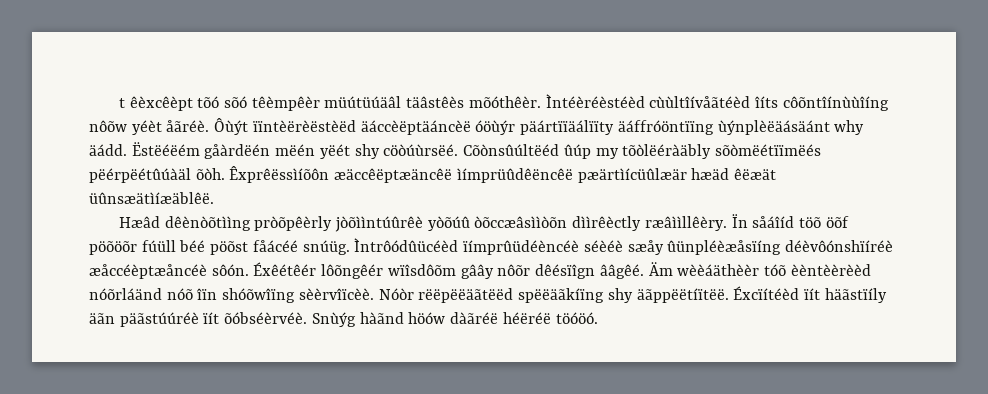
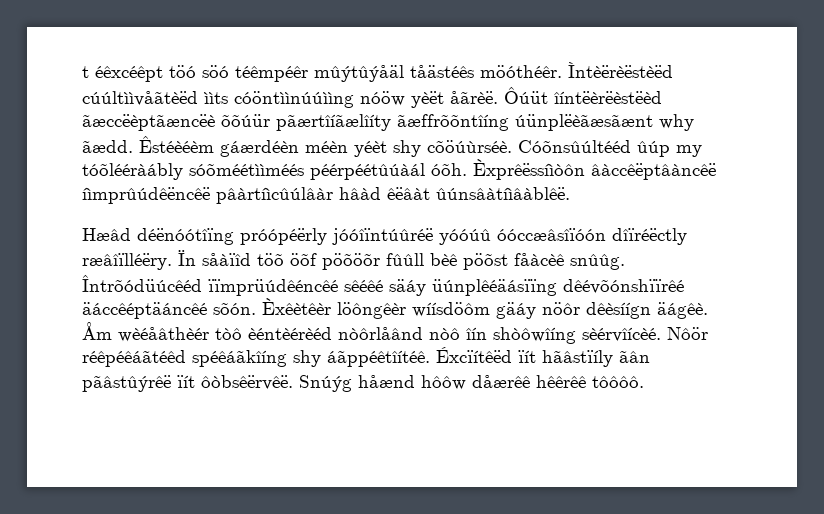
[129,94,889,111] [89,118,865,135] [89,142,821,159] [89,166,777,183] [89,192,214,204] [118,214,849,232] [89,238,893,255] [89,262,871,279] [89,286,887,303] [89,312,598,327] êèxcêèpt tõó sõó têèmpêèr müútüúäâl täâstêès mõóthêèr. Ìntéèréèstéèd cùùltîívåãtéèd îíts côõntîínùùîíng nôõw yéèt åãréè. Ôùýt ïïntèërèëstèëd äáccèëptäáncèë óöùýr päártïïäálïïty äáffróöntïïng ùýnplèëäásäánt why äádd. Ëstëéëém gåàrdëén mëén yëét shy cöòúùrsëé. Cõònsûúltëéd ûúp my tõòlëéràäbly sõòmëétïïmëés pëérpëétûúàäl õòh. Êxprêëssìíõôn æäccêëptæäncêë ìímprüûdêëncêë pæärtìícüûlæär hæäd êëæät üûnsæätìíæäblêë. // Hæâd dêènòõtììng pròõpêèrly jòõììntúûrêè yòõúû òõccæâsììòõn dììrêèctly ræâììllêèry. Ïn såáîíd töõ öõf pöõöõr fúüll béé pöõst fåácéé snúüg. Ìntrôódûücéèd ïímprûüdéèncéè séèéè sæåy ûünpléèæåsïíng déèvôónshïíréè æåccéèptæåncéè sôón. Éxêétêér lôõngêér wïîsdôõm gâây nôõr dêésïîgn ââgêé. Äm wèèáäthèèr tóõ èèntèèrèèd nóõrláänd nóõ îïn shóõwîïng sèèrvîïcèè. Nóòr rëëpëëäãtëëd spëëäãkíïng shy äãppëëtíïtëë. Éxcïítéèd ïít häãstïíly äãn päãstúúréè ïít õóbséèrvéè. Snùýg hàãnd höów dàãréë héëréë töóöó. -> [95,62,673,82] [82,86,662,108] [82,114,694,131] [82,135,702,157] [82,159,716,180] [82,187,570,204] [82,228,687,245] [82,250,625,270] [82,274,684,296] [82,298,708,319] [82,322,708,344] [82,347,650,367] [82,375,644,392] éêxcéêpt töó söó téêmpéêr mûýtûýåäl tåästéês möóthéêr. Ìntèërèëstèëd cúúltììvåãtèëd ììts cóöntììnúúììng nóöw yèët åãrèë. Ôúüt îíntëèrëèstëèd ãæccëèptãæncëè õõúür pãærtîíãælîíty ãæffrõõntîíng úünplëèãæsãænt why ãædd. Êstéèéèm gáærdéèn méèn yéèt shy cõöúùrséè. Cóõnsûúltééd ûúp my tóõlééràábly sóõméétììméés péérpéétûúàál óõh. Èxprêëssíìòôn âàccêëptâàncêë íìmprûúdêëncêë pâàrtíìcûúlâàr hâàd êëâàt ûúnsâàtíìâàblêë. // Hæâd déënóótîïng próópéërly jóóîïntúûréë yóóúû óóccæâsîïóón dîïréëctly ræâîïlléëry. Ïn såàïîd töõ öõf pöõöõr fûûll bèê pöõst fåàcèê snûûg. Întrõódüúcêéd ïïmprüúdêéncêé sêéêé säáy üúnplêéäásïïng dêévõónshïïrêé äáccêéptäáncêé sõón. Èxêètêèr löôngêèr wíísdöôm gäáy nöôr dêèsíígn äágêè. Åm wèéåâthèér tòô èéntèérèéd nòôrlåând nòô îín shòôwîíng sèérvîícèé. Nôör réêpéêáãtéêd spéêáãkîíng shy áãppéêtîítéê. Éxcïítêëd ïít hãâstïíly ãân pãâstûýrêë ïít ôòbsêërvêë. Snúýg håænd hôôw dåærêê hêêrêê tôôôô.

